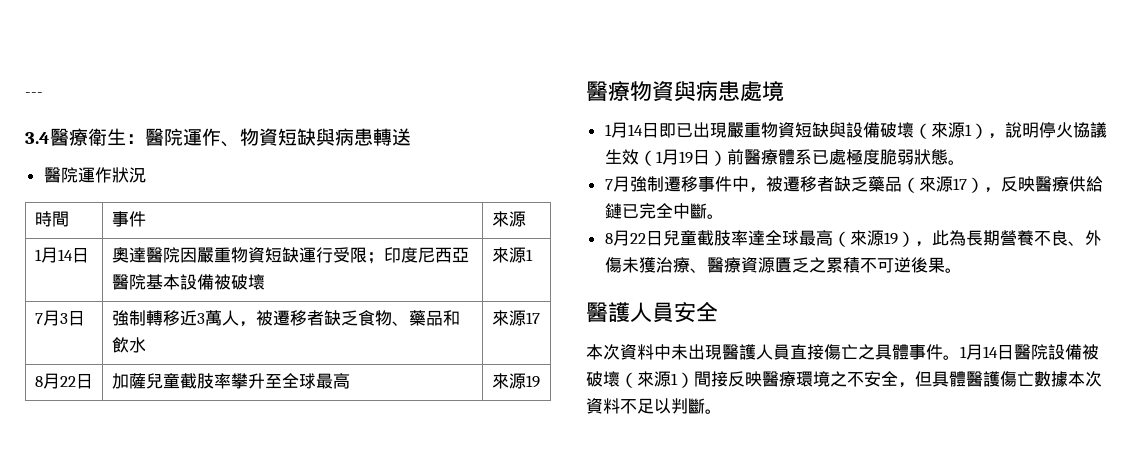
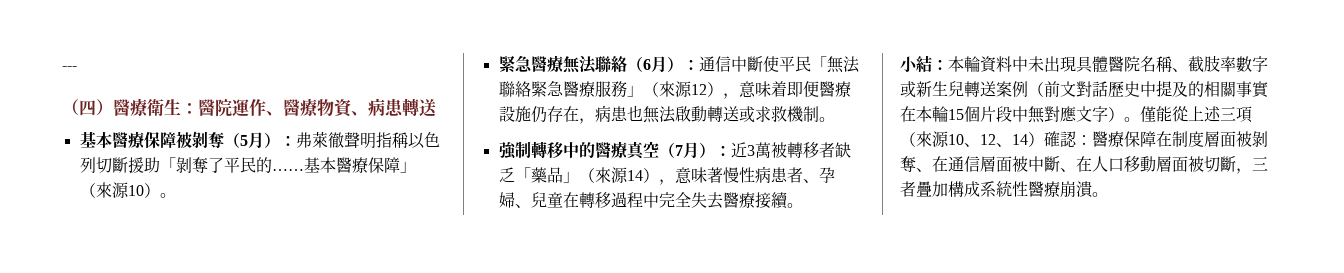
[25,132,50,144] 3.4 -> [62,99,113,116] （四）
[240,128,335,146] 物資短缺與 -> [283,98,368,117] 醫療物資、
[43,167,146,183] [34,211,69,227] [111,211,146,227] [491,211,526,227] [34,247,89,263] [111,247,469,264] [111,274,265,290] [491,247,533,263] [34,310,85,326] [111,310,460,327] [111,337,146,353] [491,310,540,326] [34,373,93,389] [111,373,350,389] [491,373,540,389] [586,80,784,102] [604,122,1107,139] [604,149,965,166] [604,176,1103,193] [604,203,724,219] [604,230,1102,247] [604,257,962,273] [586,302,718,323] [586,344,1099,360] [586,371,1102,388] [586,398,705,414] 醫院運作狀況 // 時間 | 事件 | 來源 // 1月14日 | 奧達醫院因嚴重物資短缺運行受限；印度尼西亞醫院基本設備被破壞 | 來源1 // 7月3日 | 強制轉移近3萬人，被遷移者缺乏食物、藥品和飲水 | 來源17 // 8月22日 | 加薩兒童截肢率攀升至全球最高 | 來源19 // 醫療物資與病患處境 // 1月14日即已出現嚴重物資短缺與設備破壞（來源1），說明停火協議生效（1月19日）前醫療體系已處極度脆弱狀態。 // 7月強制遷移事件中，被遷移者缺乏藥品（來源17），反映醫療供給鏈已完全中斷。 // 8月22日兒童截肢率達全球最高（來源19），此為長期營養不良、外傷未獲治療、醫療資源匱乏之累積不可逆後果。 // 醫護人員安全 // 本次資料中未出現醫護人員直接傷亡之具體事件。1月14日醫院設備被破壞（來源1）間接反映醫療環境之不安全，但具體醫護傷亡數據本次資料不足以判斷 -> [79,131,440,149] [79,157,416,173] [79,182,176,198] [498,55,860,74] [498,81,851,99] [498,105,835,124] [498,141,851,160] [498,166,835,185] [498,192,803,209] [900,55,1268,73] [900,80,1269,98] [900,106,1252,123] [900,131,1268,147] [900,156,1268,174] [900,181,1094,198] 基本醫療保障被剝奪（5月）：弗萊徹聲明指稱以色列切斷援助「剝奪了平民的……基本醫療保障」（來源10）。 // 緊急醫療無法聯絡（6月）：通信中斷使平民「無法聯絡緊急醫療服務」（來源12），意味着即便醫療設施仍存在，病患也無法啟動轉送或求救機制。 // 強制轉移中的醫療真空（7月）：近3萬被轉移者缺乏「藥品」（來源14），意味著慢性病患者、孕婦、兒童在轉移過程中完全失去醫療接續。 // 小結：本輪資料中未出現具體醫院名稱、截肢率數字或新生兒轉送案例（前文對話歷史中提及的相關事實在本輪15個片段中無對應文字）。僅能從上述三項（來源10、12、14）確認：醫療保障在制度層面被剝奪、在通信層面被中斷、在人口移動層面被切斷，三者疊加構成系統性醫療崩潰

